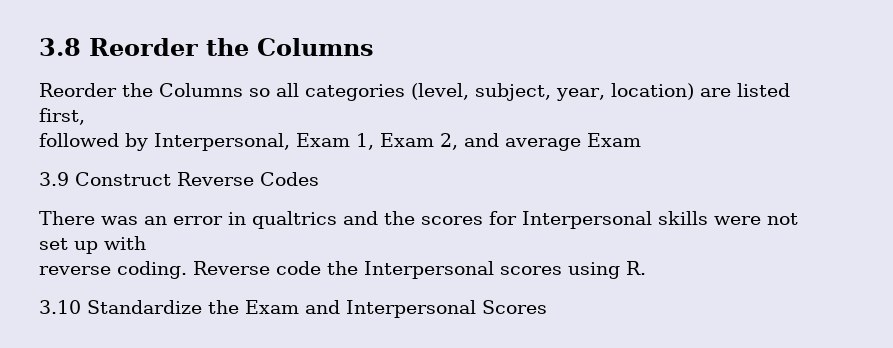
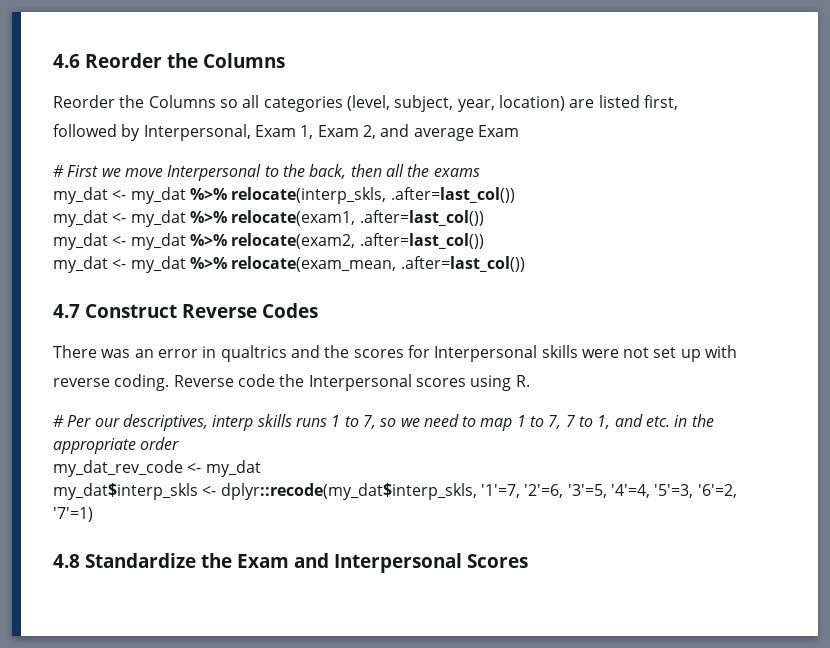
[39,38,81,56] 3.8 -> [53,54,80,68] 4.6
[39,172,69,186] 3.9 -> [53,164,480,181] [53,187,515,204] [53,210,484,227] [53,233,484,250] [53,256,525,273] [53,304,80,318] # First we move Interpersonal to the back, then all the exams // my_dat <- my_dat %>% relocate(interp_skls, .after=last_col()) // my_dat <- my_dat %>% relocate(exam1, .after=last_col()) // my_dat <- my_dat %>% relocate(exam2, .after=last_col()) // my_dat <- my_dat %>% relocate(exam_mean, .after=last_col()) // 4.7
[39,300,81,314] 3.10 -> [53,414,714,431] [53,437,180,454] [53,460,261,477] [53,483,737,500] [53,507,93,522] [53,554,80,568] # Per our descriptives, interp skills runs 1 to 7, so we need to map 1 to 7, 7 to 1, and etc. in the appropriate order // my_dat_rev_code <- my_dat // my_dat$interp_skls <- dplyr::recode(my_dat$interp_skls, '1'=7, '2'=6, '3'=5, '4'=4, '5'=3, '6'=2, '7'=1) // 4.8

